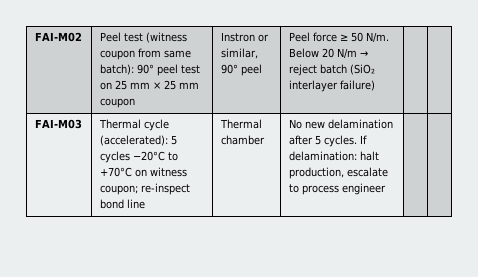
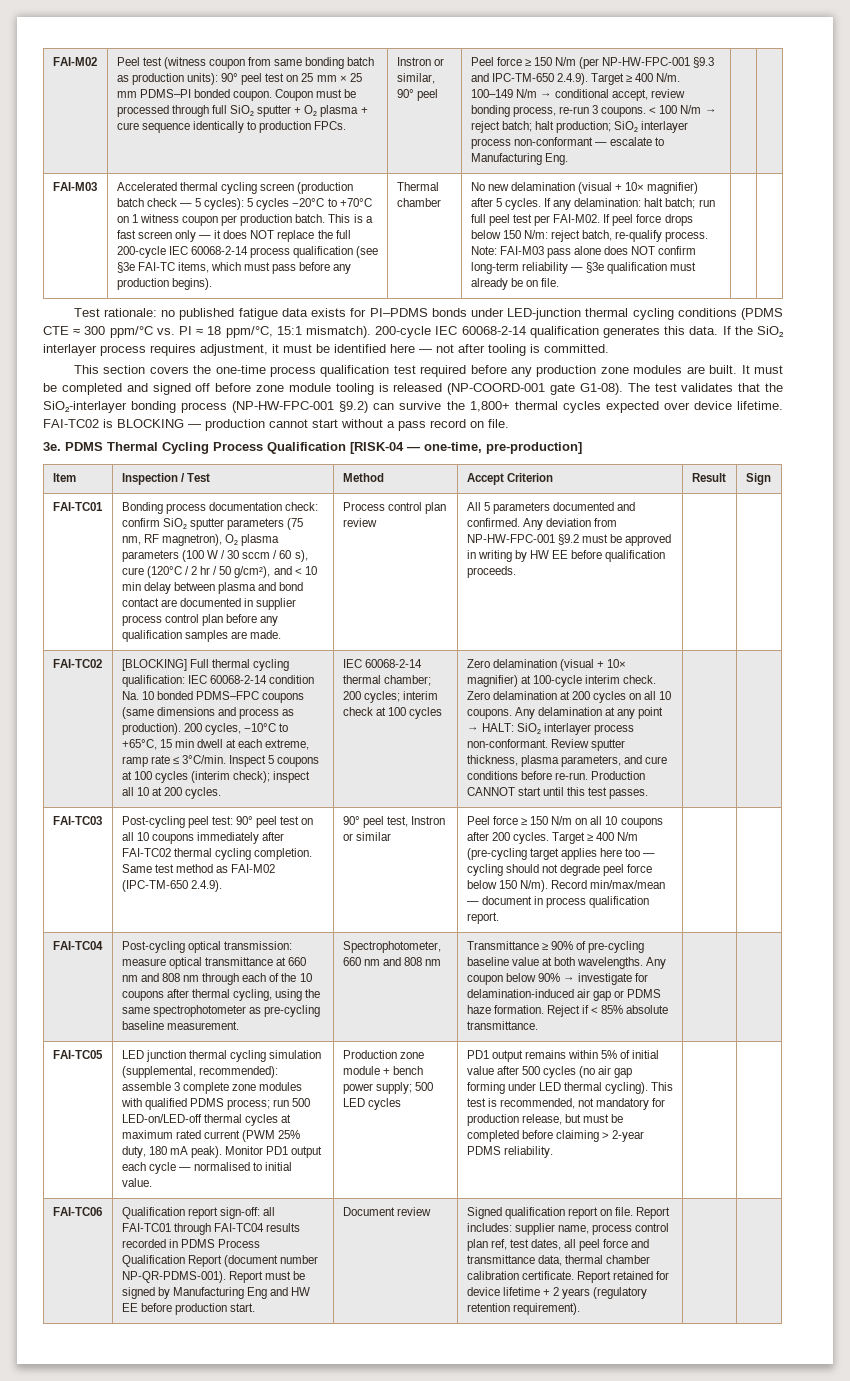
[99,64,134,75] batch): -> [305,57,375,69] [116,73,218,85] bonding batch as production units):
[99,98,135,108] coupon -> [139,89,357,101] [116,105,368,117] [116,121,347,133] PDMS–PI bonded coupon. Coupon must be processed through full SiO₂ sputter + O₂ plasma + cure sequence identically to production FPCs.
[350,32,389,43] [288,48,368,59] [288,64,375,76] [288,80,375,92] [34,119,82,129] [98,119,169,131] [99,135,168,146] 50 N/m. Below 20 N/m → reject batch (SiO₂ interlayer failure) | | // FAI-M03 | Thermal cycle (accelerated): -> [534,57,715,69] [470,73,681,85] [470,89,686,101] [470,105,717,117] [470,121,689,133] [470,137,665,149] [470,153,568,165] [52,182,97,191] [116,182,354,194] [116,198,245,210] 150 N/m (per NP-HW-FPC-001 §9.3 and IPC-TM-650 2.4.9). Target ≥ 400 N/m. 100–149 N/m → conditional accept, review bonding process, re-run 3 coupons. < 100 N/m → reject batch; halt production; SiO₂ interlayer process non-conformant — escalate to Manufacturing Eng. | | // FAI-M03 | Accelerated thermal cycling screen (production batch check — 5 cycles):
[149,167,187,177] [99,183,190,195] [99,199,145,209] witness coupon; re-inspect bond line -> [131,214,373,226] [116,230,351,242] [116,246,379,258] [116,262,352,274] [116,278,212,290] 1 witness coupon per production batch. This is a fast screen only — it does NOT replace the full 200-cycle IEC 60068-2-14 process qualification (see §3e FAI-TC items, which must pass before any production begins).
(393, 124) none -> [578,182,699,194] (visual + 10× magnifier)
(367, 139) none -> [553,200,572,210] any
[288,167,388,179] [288,183,386,195] production, escalate to process engineer -> [665,198,715,209] [470,214,693,226] [470,230,709,242] [470,246,697,258] [470,262,697,274] [470,278,560,290] [73,308,783,320] [43,326,785,338] [43,344,609,356] [73,365,783,377] [43,383,784,395] [43,401,783,413] [43,419,509,431] [43,442,582,454] [52,473,76,482] [121,473,210,485] [342,473,384,482] [466,473,553,485] [691,473,726,482] [745,473,771,485] [52,502,103,511] [121,502,319,514] [121,518,304,530] [121,534,280,546] [121,550,308,562] [121,566,317,578] [121,582,304,594] [121,598,297,610] [121,614,279,626] [121,630,282,642] [342,502,446,514] [342,518,377,527] [466,502,636,514] [466,518,618,530] [466,534,672,546] [466,550,666,562] [466,566,516,578] [52,659,102,668] [121,659,290,671] [121,675,315,687] [121,691,305,703] [121,707,295,719] [121,723,289,735] [121,739,310,750] [121,755,320,767] [121,771,311,783] [121,787,222,799] [342,659,422,668] [342,675,431,686] [342,691,438,703] [342,707,443,719] [466,659,627,671] [466,675,657,687] [466,691,672,703] [466,707,664,719] [466,723,635,735] [466,739,625,751] [466,755,668,767] [466,771,646,780] [466,787,649,799] [52,816,102,825] [121,816,314,828] [121,832,285,844] [121,848,313,860] [121,864,276,873] [121,880,222,892] [342,816,446,828] [342,832,391,841] [466,816,663,828] [466,832,639,844] [466,848,656,860] [466,864,653,876] [466,880,666,892] [466,896,650,908] [466,912,499,924] [52,941,103,950] [121,941,292,953] [121,957,307,969] [121,973,312,985] [121,989,321,1001] [121,1005,321,1017] [121,1021,239,1030] [342,941,441,953] [342,957,442,966] [466,941,645,953] [466,957,667,969] [466,973,649,985] [466,989,662,1001] [466,1005,669,1017] [466,1021,538,1030] [52,1050,103,1059] [121,1050,322,1062] [121,1066,278,1078] [121,1082,303,1094] [120,1098,311,1110] [121,1114,292,1126] [121,1130,301,1142] [121,1146,323,1158] [121,1162,293,1174] [121,1178,152,1187] [342,1050,424,1059] [342,1066,423,1075] [342,1082,433,1094] [342,1098,401,1110] [466,1050,660,1062] [466,1066,633,1078] [466,1082,674,1094] [466,1098,666,1110] [466,1114,624,1126] [466,1130,645,1142] [466,1146,553,1158] [52,1207,102,1216] [121,1207,276,1219] [121,1223,301,1235] [121,1239,261,1248] [121,1255,319,1267] [121,1271,306,1283] [121,1287,311,1299] [121,1303,256,1315] [342,1207,431,1216] [466,1207,671,1219] [466,1223,670,1235] [466,1239,650,1251] [466,1255,651,1266] [466,1271,670,1283] [466,1287,648,1299] [466,1303,580,1315] batch; run full peel test per FAI-M02. If peel force drops below 150 N/m: reject batch, re-qualify process. Note: FAI-M03 pass alone does NOT confirm long-term reliability — §3e qualification must already be on file. | | // Test rationale: no published fatigue data exists for PI–PDMS bonds under LED-junction thermal cycling conditions (PDMS CTE ≈ 300 ppm/°C vs. PI ≈ 18 ppm/°C, 15:1 mismatch). 200-cycle IEC 60068-2-14 qualification generates this data. If the SiO₂ interlayer process requires adjustment, it must be identified here — not after tooling is committed. // This section covers the one-time process qualification test required before any production zone modules are built. It must be completed and signed off before zone module tooling is released (NP-COORD-001 gate G1-08). The test validates that the SiO₂-interlayer bonding process (NP-HW-FPC-001 §9.2) can survive the 1,800+ thermal cycles expected over device lifetime. FAI-TC02 is BLOCKING — production cannot start without a pass record on file. // 3e. PDMS Thermal Cycling Process Qualification [RISK-04 — one-time, pre-production] // Item | Inspection / Test | Method | Accept Criterion | Result | Sign // FAI-TC01 | Bonding process documentation check: confirm SiO₂ sputter parameters (75 nm, RF magnetron), O₂ plasma parameters (100 W / 30 sccm / 60 s), cure (120°C / 2 hr / 50 g/cm²), and < 10 min delay between plasma and bond contact are documented in supplier process control plan before any qualification samples are made. | Process control plan review | All 5 parameters documented and confirmed. Any deviation from NP-HW-FPC-001 §9.2 must be approved in writing by HW EE before qualification proceeds. | | // FAI-TC02 | [BLOCKING] Full thermal cycling qualification: IEC 60068-2-14 condition Na. 10 bonded PDMS–FPC coupons (same dimensions and process as production). 200 cycles, −10°C to +65°C, 15 min dwell at each extreme, ramp rate ≤ 3°C/min. Inspect 5 coupons at 100 cycles (interim check); inspect all 10 at 200 cycles. | IEC 60068-2-14 thermal chamber; 200 cycles; interim check at 100 cycles | Zero delamination (visual + 10× magnifier) at 100-cycle interim check. Zero delamination at 200 cycles on all 10 coupons. Any delamination at any point → HALT: SiO₂ interlayer process non-conformant. Review sputter thickness, plasma parameters, and cure conditions before re-run. Production CANNOT start until this test passes. | | // FAI-TC03 | Post-cycling peel test: 90° peel test on all 10 coupons immediately after FAI-TC02 thermal cycling completion. Same test method as FAI-M02 (IPC-TM-650 2.4.9). | 90° peel test, Instron or similar | Peel force ≥ 150 N/m on all 10 coupons after 200 cycles. Target ≥ 400 N/m (pre-cycling target applies here too — cycling should not degrade peel force below 150 N/m). Record min/max/mean — document in process qualification report. | | // FAI-TC04 | Post-cycling optical transmission: measure optical transmittance at 660 nm and 808 nm through each of the 10 coupons after thermal cycling, using the same spectrophotometer as pre-cycling baseline measurement. | Spectrophotometer, 660 nm and 808 nm | Transmittance ≥ 90% of pre-cycling baseline value at both wavelengths. Any coupon below 90% → investigate for delamination-induced air gap or PDMS haze formation. Reject if < 85% absolute transmittance. | | // FAI-TC05 | LED junction thermal cycling simulation (supplemental, recommended): assemble 3 complete zone modules with qualified PDMS process; run 500 LED-on/LED-off thermal cycles at maximum rated current (PWM 25% duty, 180 mA peak). Monitor PD1 output each cycle — normalised to initial value. | Production zone module + bench power supply; 500 LED cycles | PD1 output remains within 5% of initial value after 500 cycles (no air gap forming under LED thermal cycling). This test is recommended, not mandatory for production release, but must be completed before claiming > 2-year PDMS reliability. | | // FAI-TC06 | Qualification report sign-off: all FAI-TC01 through FAI-TC04 results recorded in PDMS Process Qualification Report (document number NP-QR-PDMS-001). Report must be signed by Manufacturing Eng and HW EE before production start. | Document review | Signed qualification report on file. Report includes: supplier name, process control plan ref, test dates, all peel force and transmittance data, thermal chamber calibration certificate. Report retained for device lifetime + 2 years (regulatory retention requirement).

